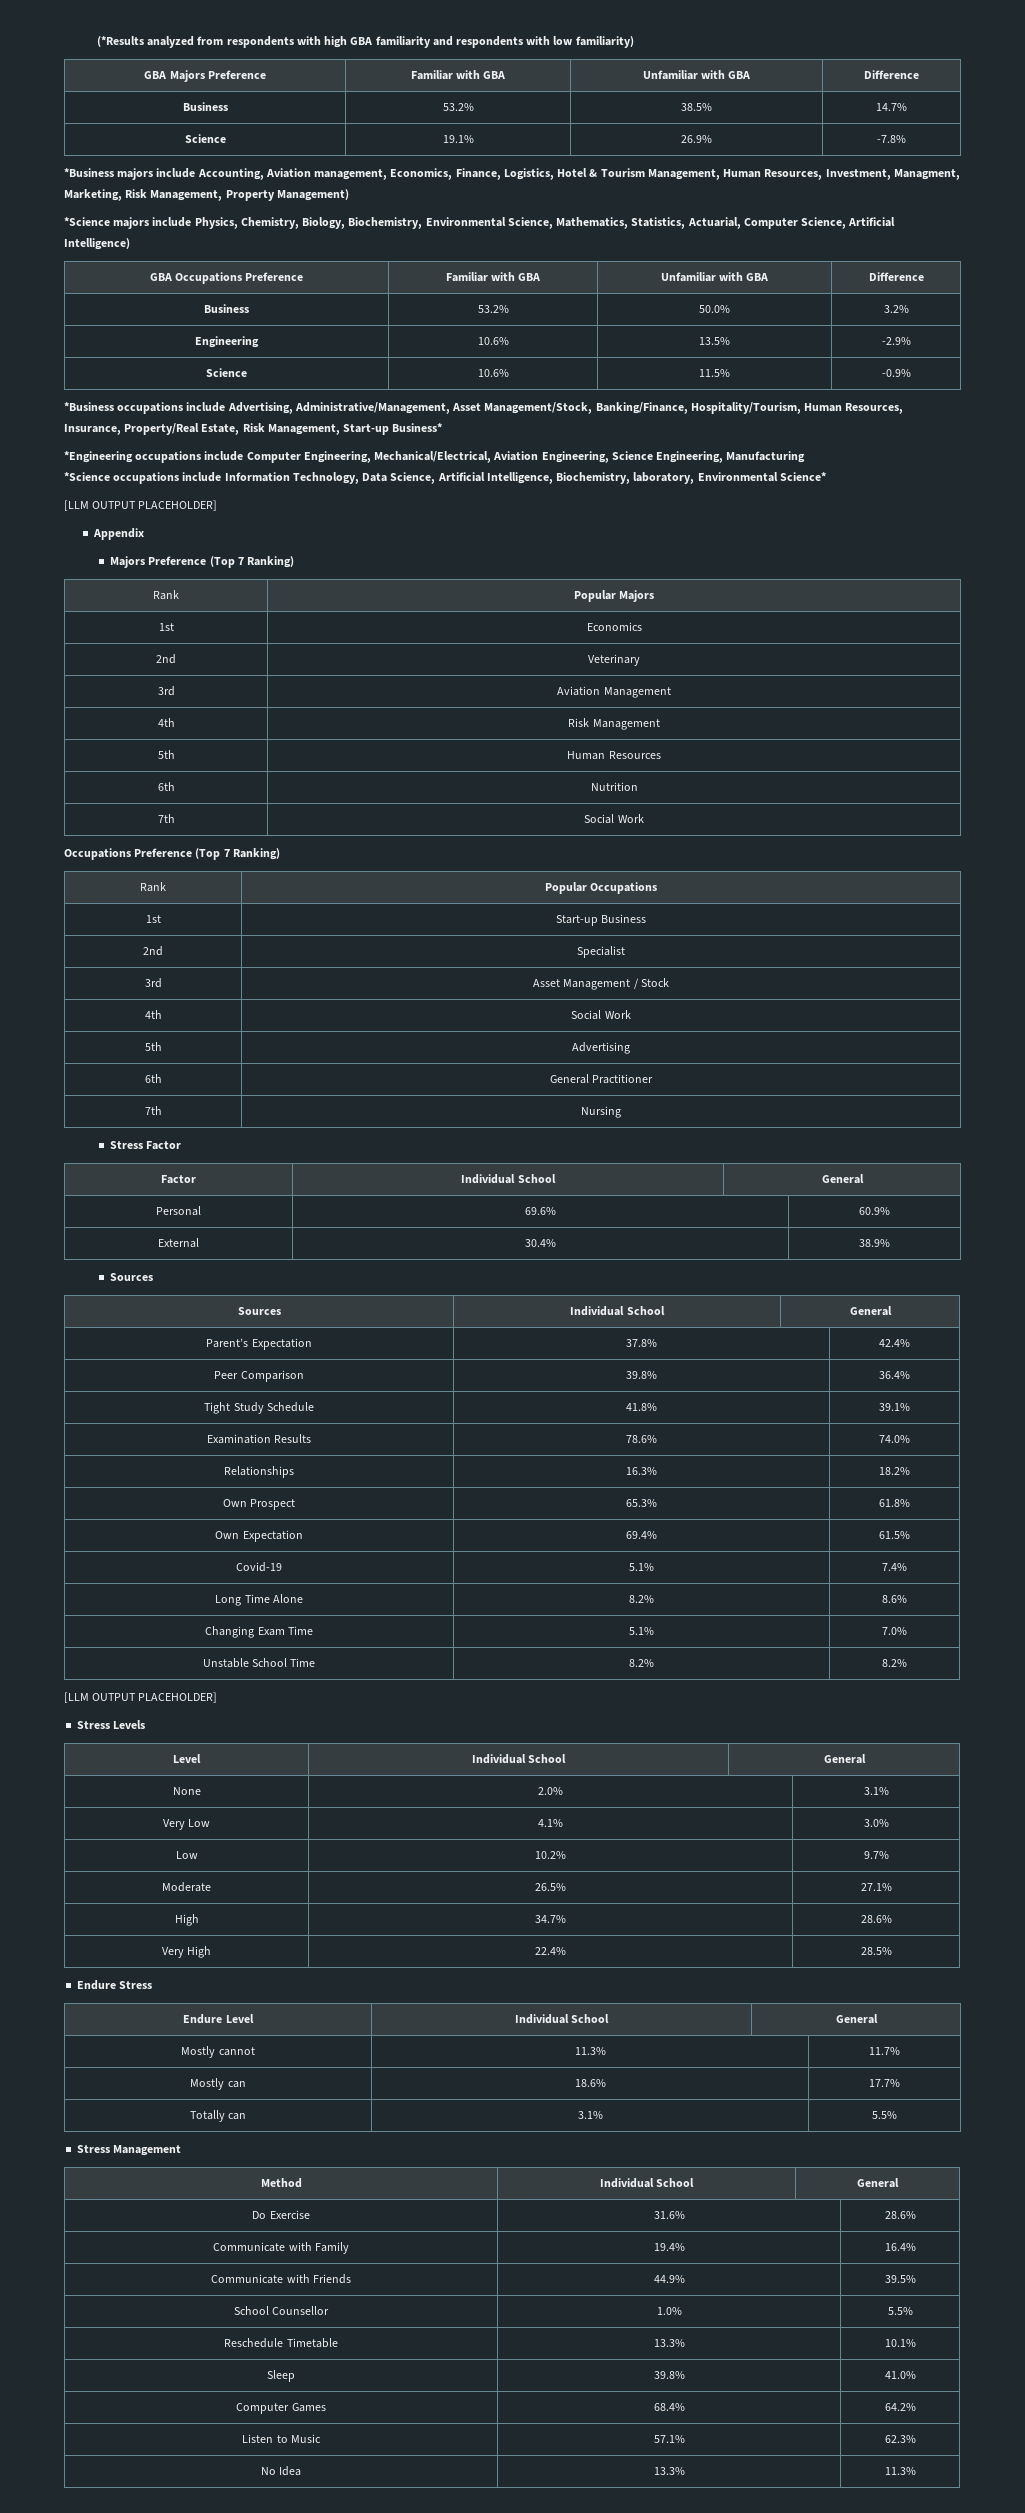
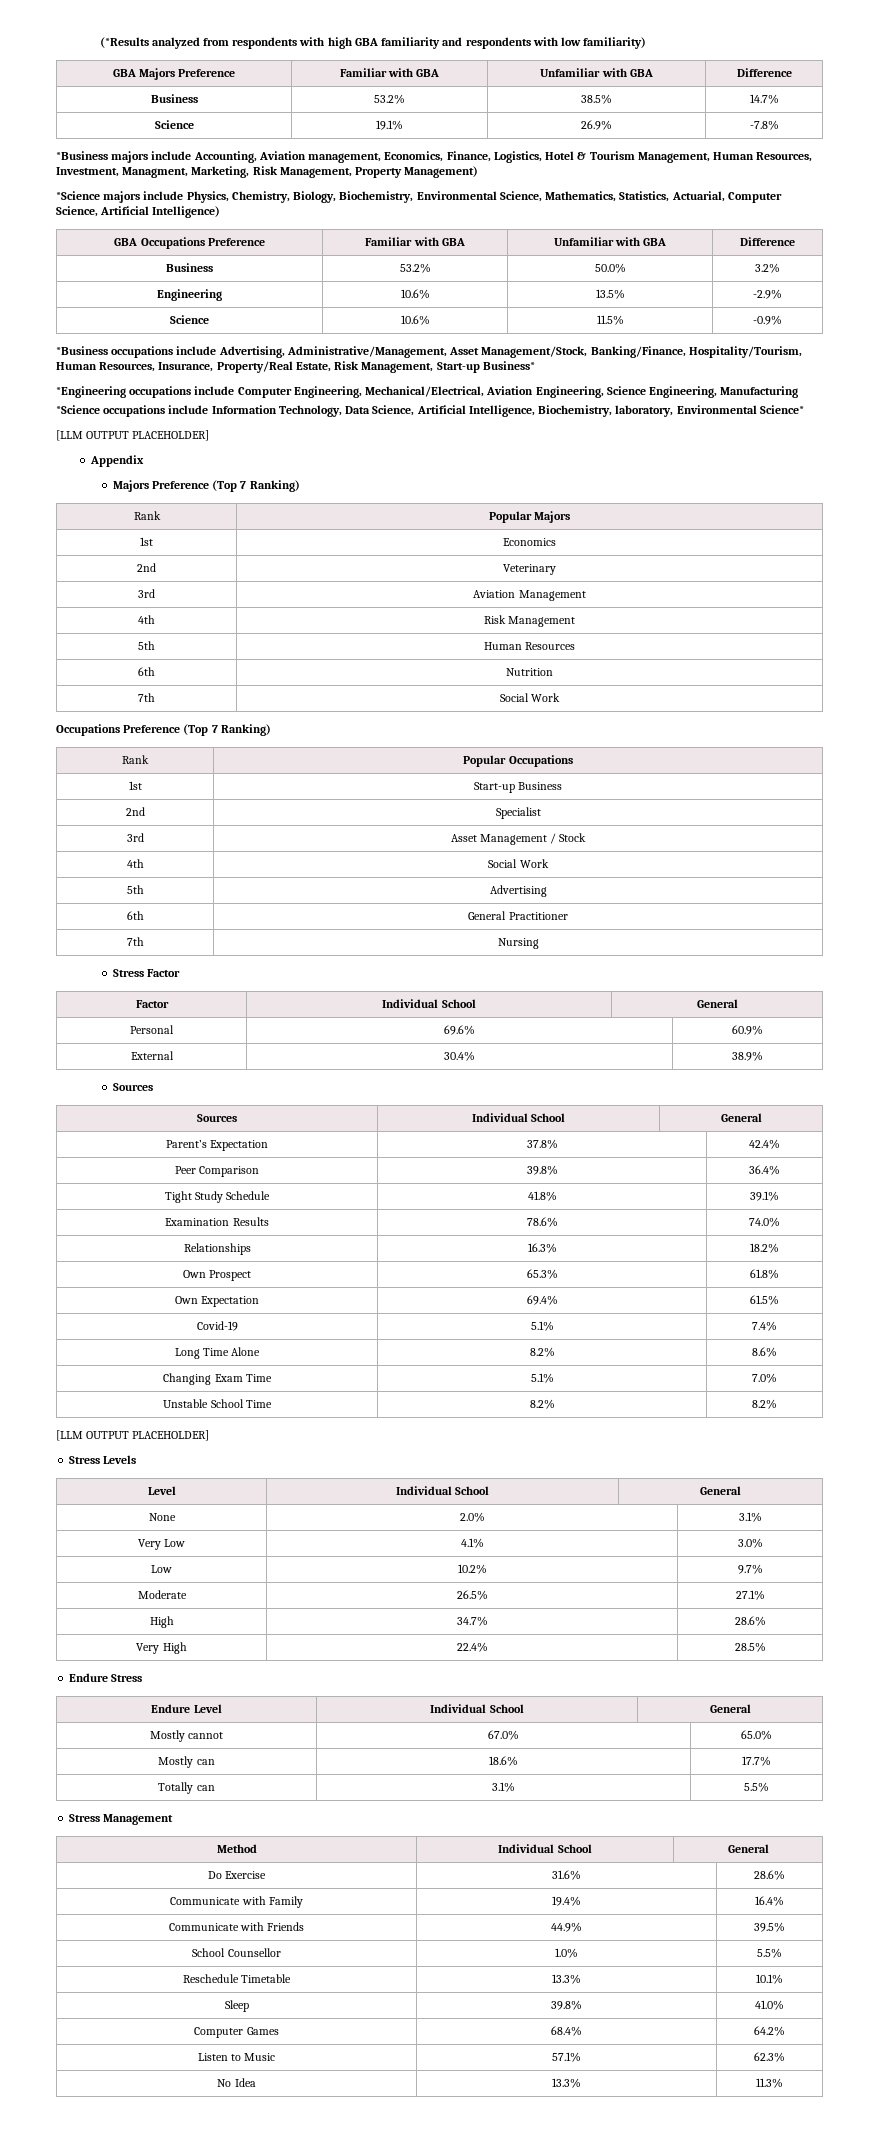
[574,2047,606,2055] [869,2047,900,2055] 11.3% | 11.7% -> [488,1730,519,1740] [741,1730,772,1740] 67.0% | 65.0%

